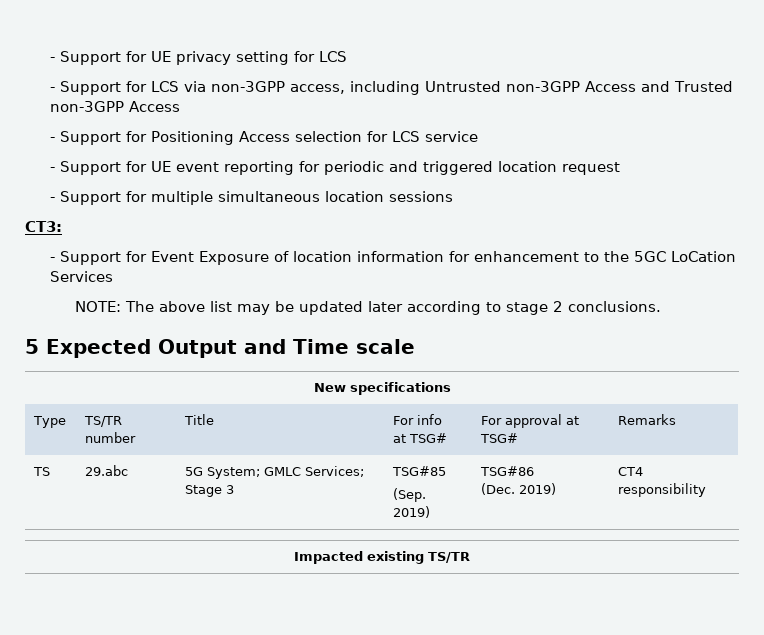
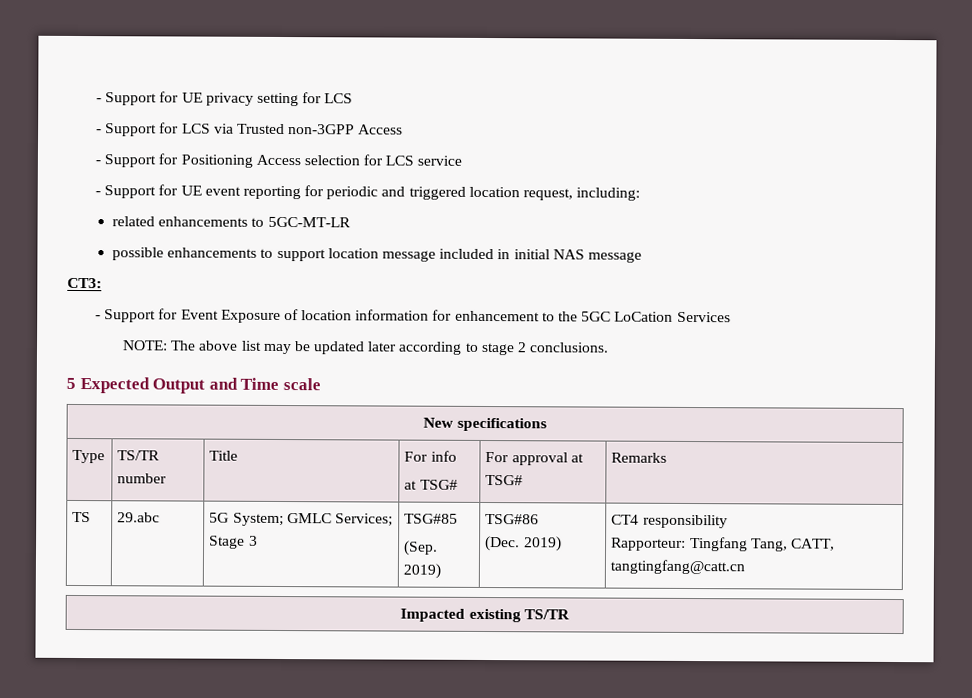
[211,81,671,95] non-3GPP access, including Untrusted non-3GPP Access and -> (234, 128) none
[562,162,621,175] [50,191,454,205] request // - Support for multiple simultaneous location sessions -> [523,187,641,201] [112,216,351,228] [112,247,642,263] request, including: // related enhancements to 5GC-MT-LR // possible enhancements to support location message included in initial NAS message
(707, 490) none -> [611,536,835,552] [610,559,746,575] // Rapporteur: Tingfang Tang, CATT, tangtingfang@catt.cn

